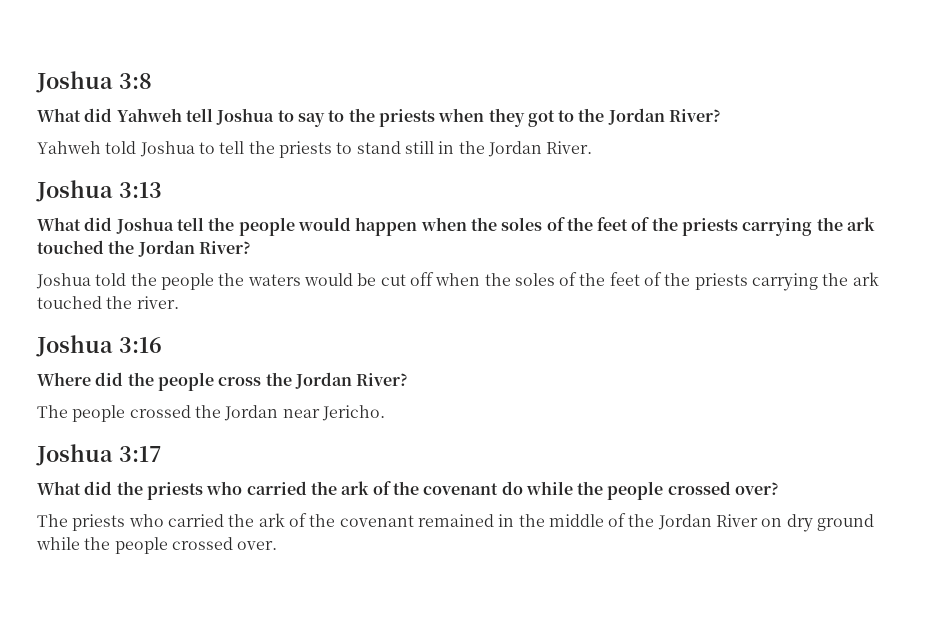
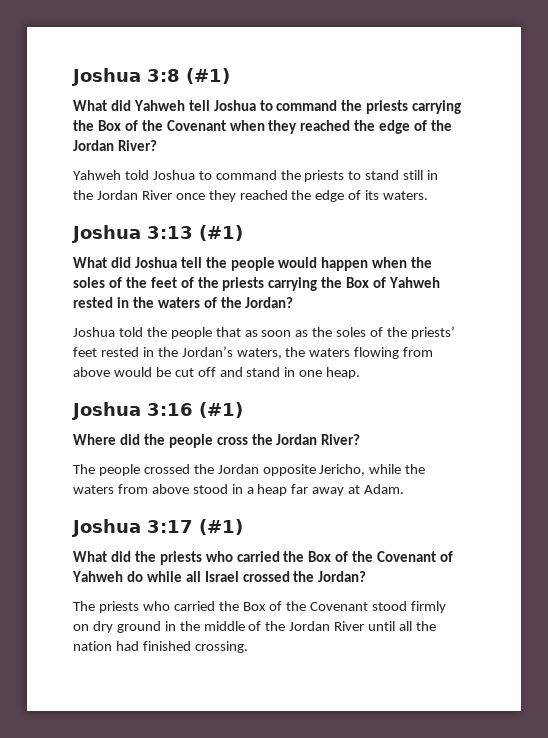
(152, 81) none -> [186,68,230,84] (#1)
[297,108,575,127] say to the priests when they got to -> [276,100,462,114] [73,120,428,134] command the priests carrying the Box of the Covenant when they reached the edge of
[219,141,245,154] tell -> [215,170,277,180] command
[546,141,593,154] River. -> [141,190,429,202] River once they reached the edge of its waters.
(162, 190) none -> [199,225,243,241] (#1)
[847,217,876,231] [37,240,251,257] [36,272,879,291] [37,296,179,309] ark touched the Jordan River? // Joshua told the people the waters would be cut off when the soles of the feet of the priests carrying the ark touched the river. -> [346,277,441,288] [73,297,294,308] [73,326,455,339] [73,346,434,359] [73,367,361,379] Box of Yahweh rested in the waters of the Jordan? // Joshua told the people that as soon as the soles of the priests’ feet rested in the Jordan’s waters, the waters flowing from above would be cut off and stand in one heap.
(162, 345) none -> [199,402,243,418] (#1)
[282,405,385,421] near Jericho. -> [262,464,426,476] [73,484,405,496] opposite Jericho, while the waters from above stood in a heap far away at Adam.
(162, 454) none -> [199,519,243,535] (#1)
[341,481,780,500] ark of the covenant do while the people crossed over? -> [308,551,454,562] [72,571,367,582] Box of the Covenant of Yahweh do while all Israel crossed the Jordan?
[258,513,494,527] ark of the covenant remained -> [242,601,447,613] [73,621,161,633] Box of the Covenant stood firmly on dry ground
[761,514,875,532] [36,537,278,554] on dry ground while the people crossed over. -> [368,621,436,631] [73,641,248,653] until all the nation had finished crossing.

